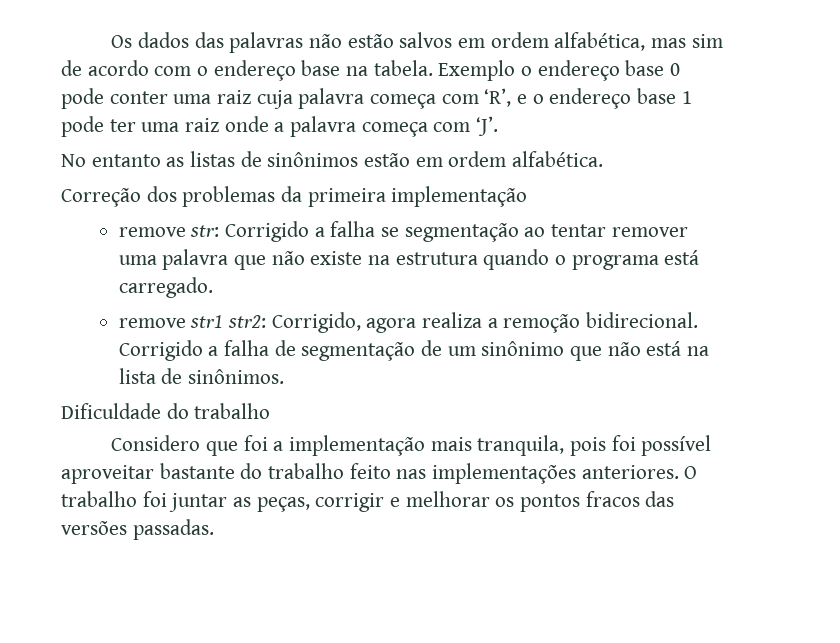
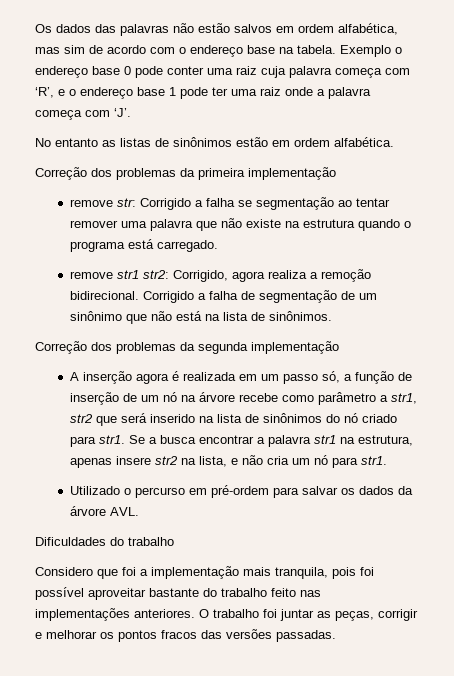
[61,403,161,419] Dificuldade -> [35,341,339,354] [70,371,413,384] [70,392,418,405] [70,413,398,426] [70,435,414,447] [70,455,388,468] [70,485,414,498] [70,506,140,516] [35,537,106,546] Correção dos problemas da segunda implementação // A inserção agora é realizada em um passo só, a função de inserção de um nó na árvore recebe como parâmetro a str1, str2 que será inserido na lista de sinônimos do nó criado para str1. Se a busca encontrar a palavra str1 na estrutura, apenas insere str2 na lista, e não cria um nó para str1. // Utilizado o percurso em pré-ordem para salvar os dados da árvore AVL. // Dificuldades

